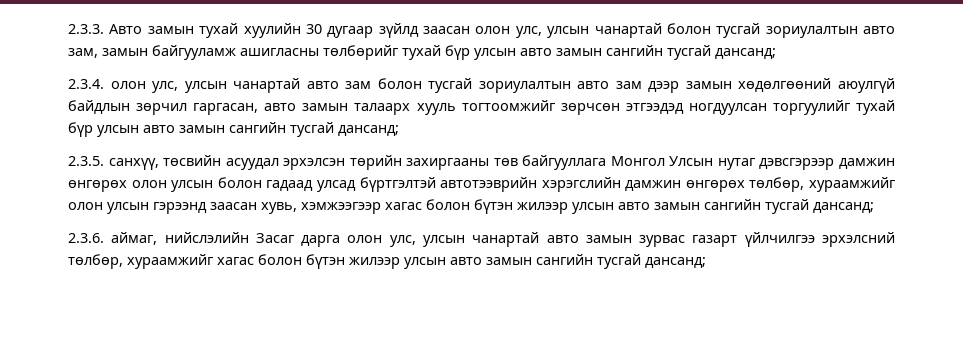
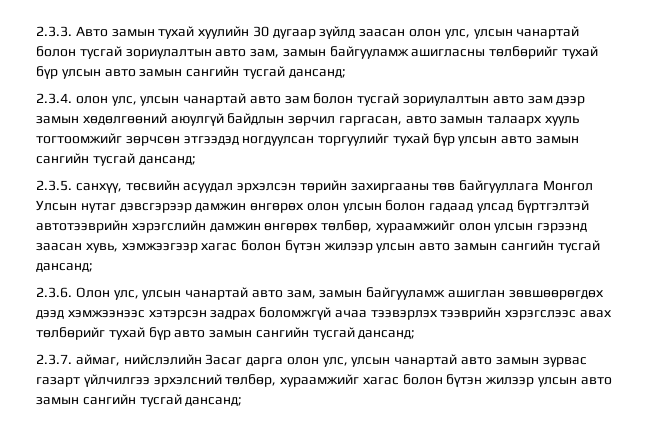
(104, 238) none -> [75,287,604,300] [36,307,613,320] [36,327,416,340] [36,354,72,365] Олон улс, улсын чанартай авто зам, замын байгууламж ашиглан зөвшөөрөгдөх дээд хэмжээнээс хэтэрсэн задрах боломжгүй ачаа тээвэрлэх тээврийн хэрэгслээс авах төлбөрийг тухай бүр авто замын сангийн тусгай дансанд; // 2.3.7.

